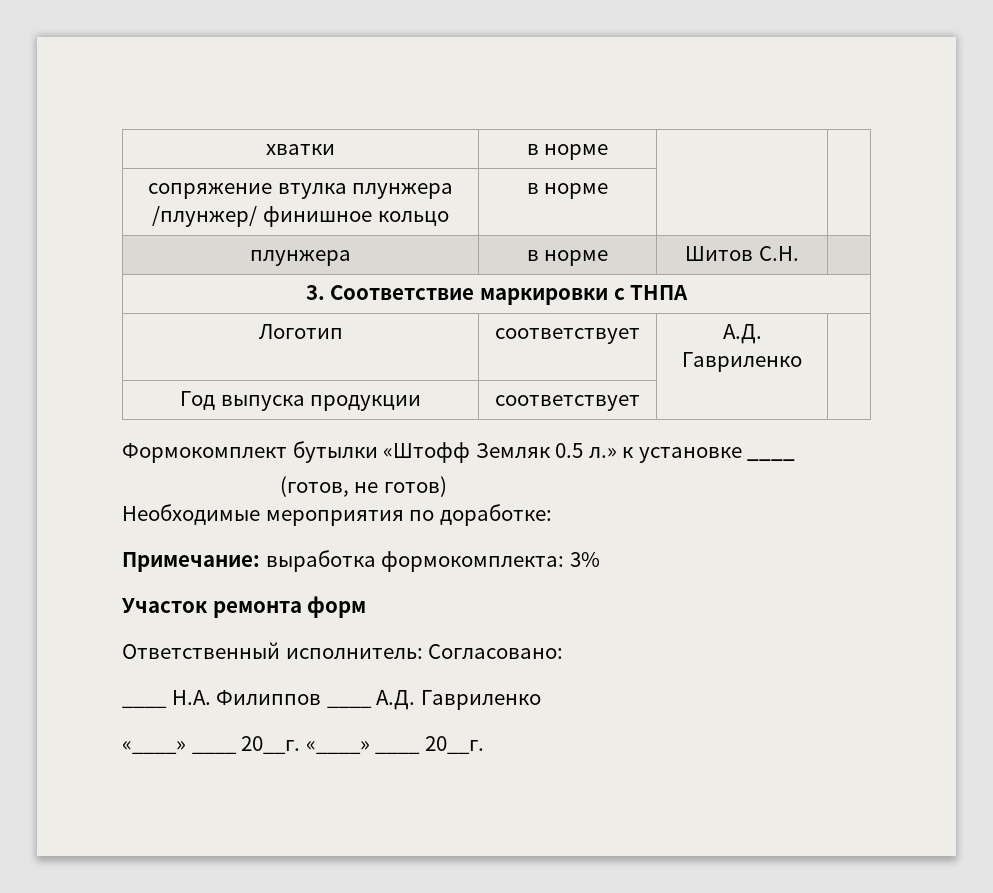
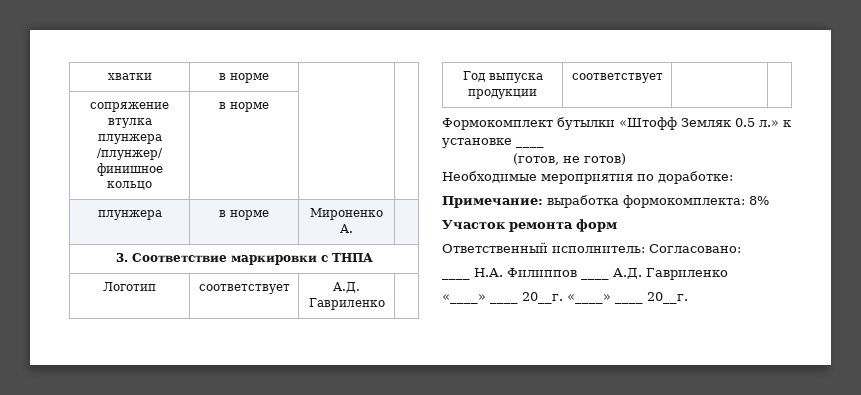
[685,246,799,261] Шитов С.Н. -> [310,208,383,220] [340,224,353,233] Мироненко А.
[569,552,600,567] 3% -> [749,196,769,205] 8%

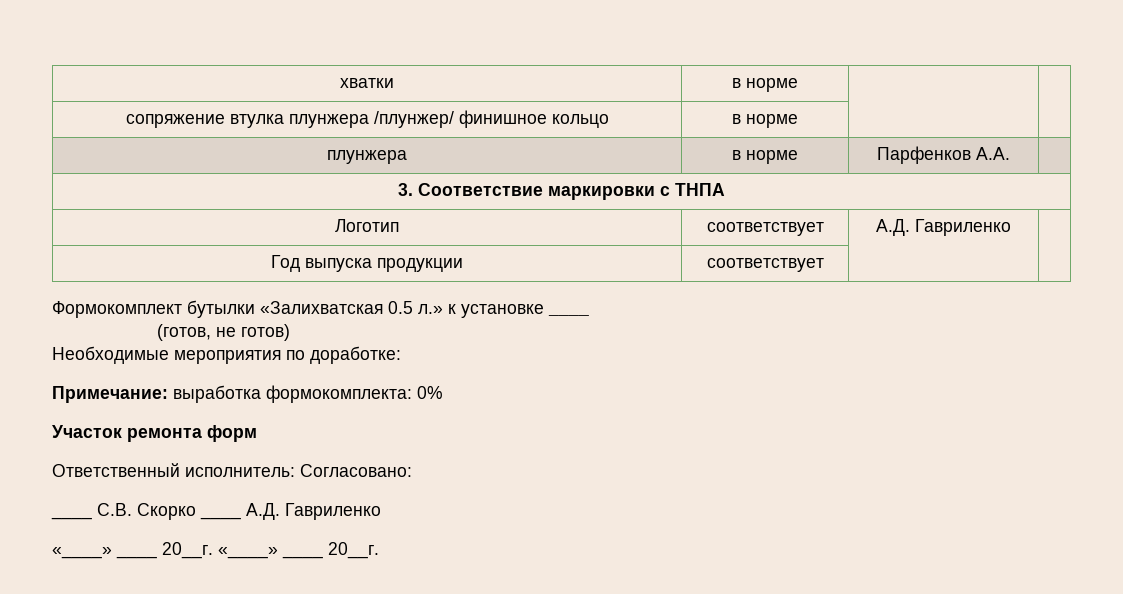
[310,208,383,220] [340,224,353,233] Мироненко А. -> [877,146,1010,164] Парфенков А.А.
[619,117,731,130] «Штофф Земляк -> [260,301,383,314] «Залихватская
[749,196,769,205] 8% -> [417,386,443,399] 0%
[474,268,577,277] Н.А. Филиппов -> [97,503,196,520] С.В. Скорко

